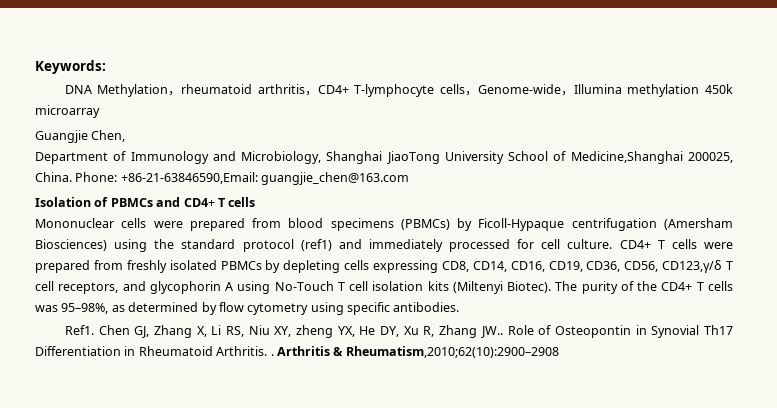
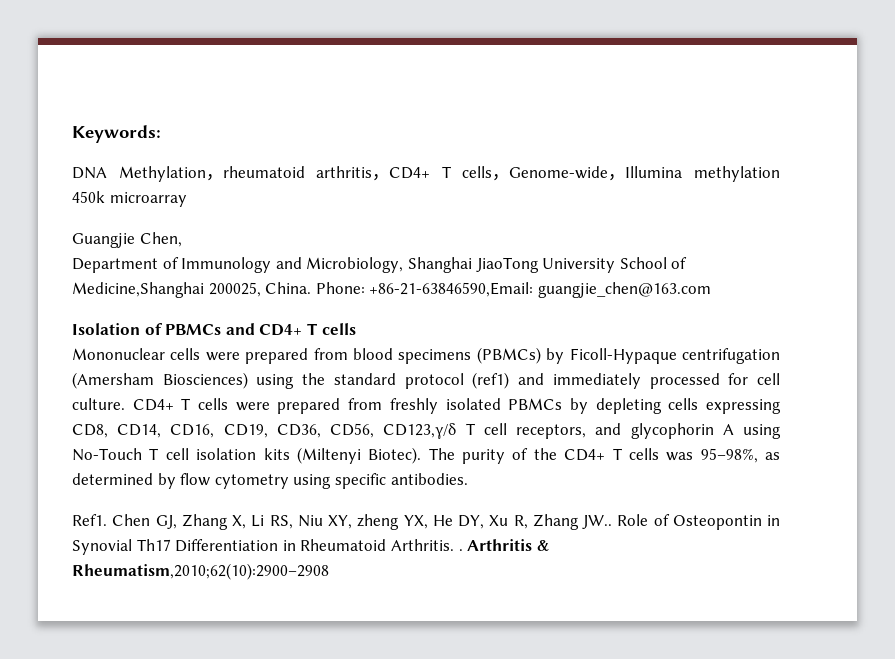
[354,84,435,97] T-lymphocyte -> [441,166,451,178] T

